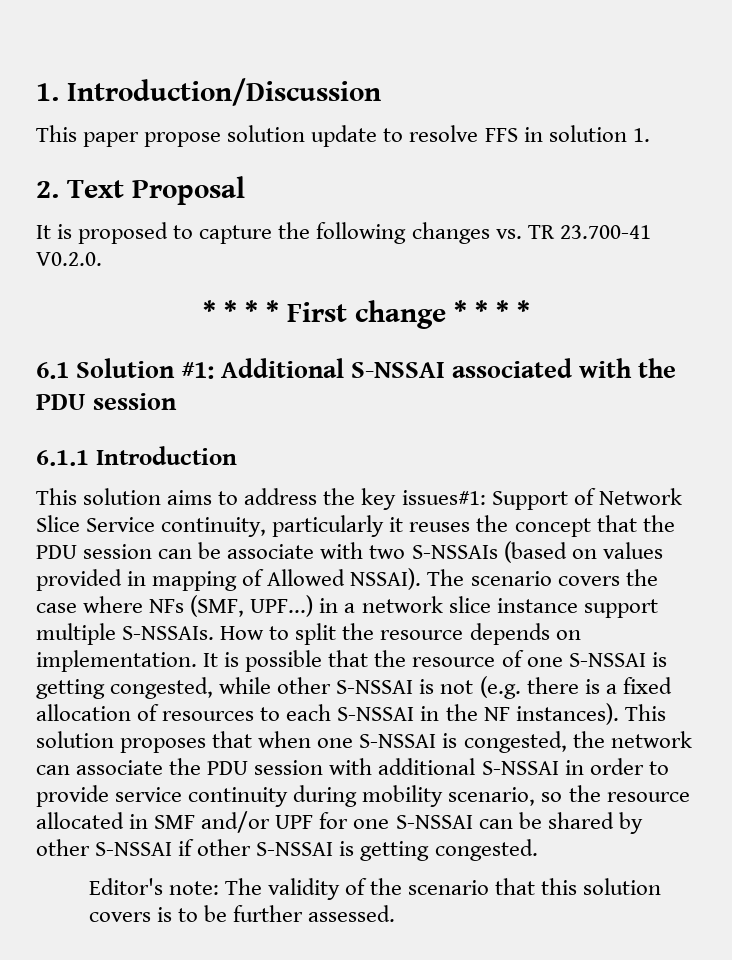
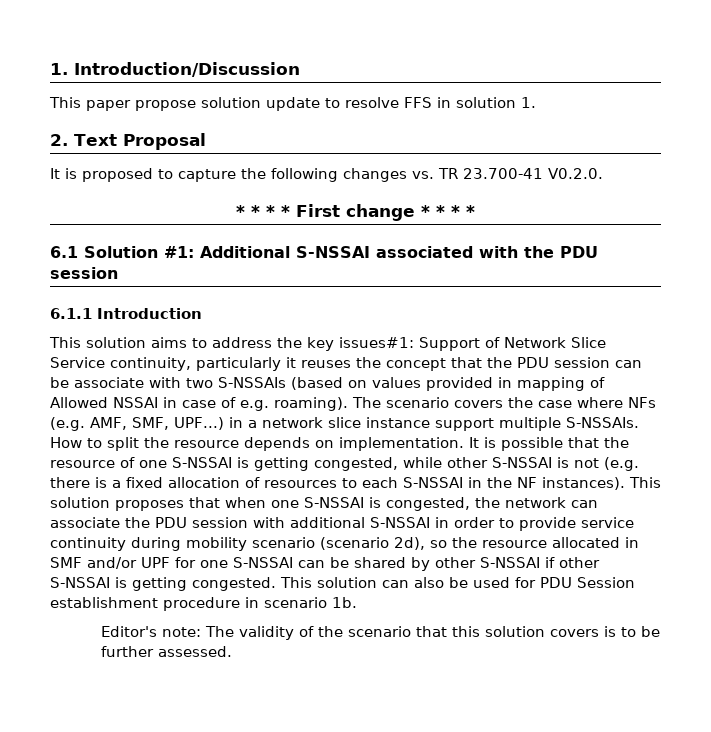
[350,568,422,590] NSSAI). -> [113,397,348,411] NSSAI in case of e.g. roaming).
[190,595,245,617] (SMF, -> [50,417,169,431] (e.g. AMF, SMF,
[448,787,536,806] scenario, -> [252,537,425,550] scenario (scenario 2d),
(538, 850) none -> [280,577,635,588] [50,597,357,611] This solution can also be used for PDU Session establishment procedure in scenario 1b.

